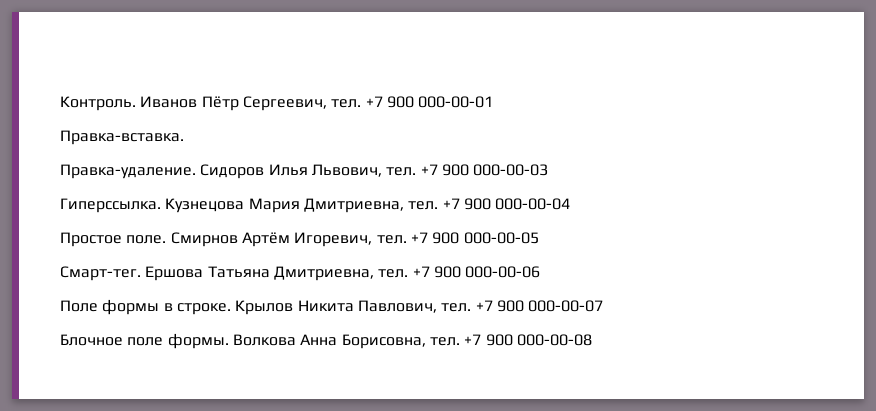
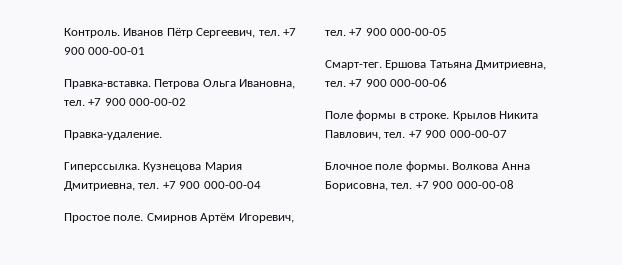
[60,164,549,179] // Правка-удаление. Сидоров Илья Львович, тел. +7 900 000-00-03 -> [154,79,296,89] [64,98,187,106] [64,130,162,140] Петрова Ольга Ивановна, тел. +7 900 000-00-02 // Правка-удаление.

